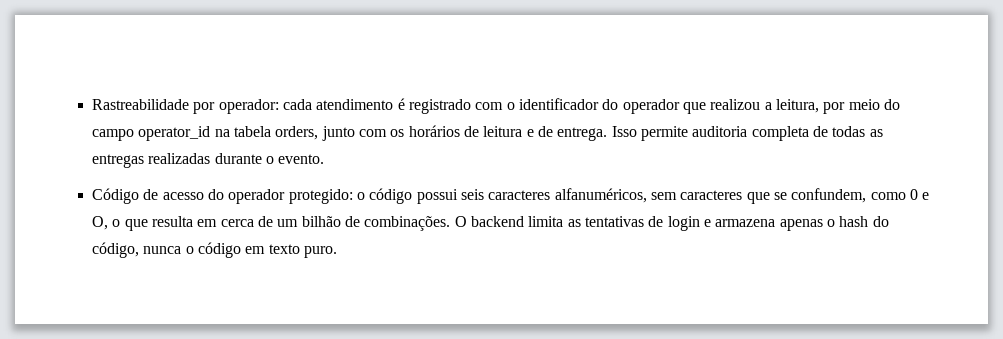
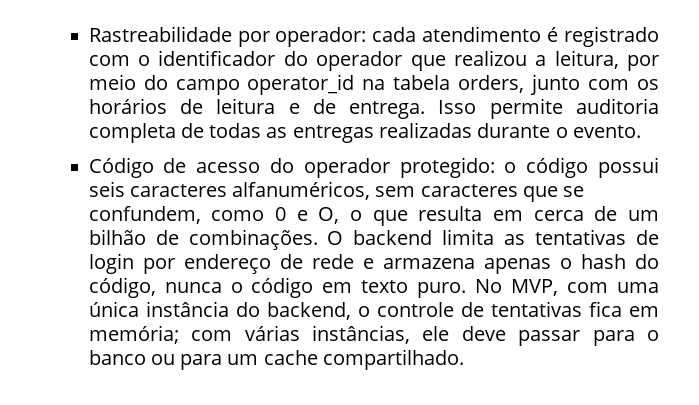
(700, 223) none -> [142,254,354,274] por endereço de rede
(338, 252) none -> [475,279,659,296] [88,301,659,320] [88,325,659,346] [88,349,464,370] No MVP, com uma única instância do backend, o controle de tentativas fica em memória; com várias instâncias, ele deve passar para o banco ou para um cache compartilhado.

